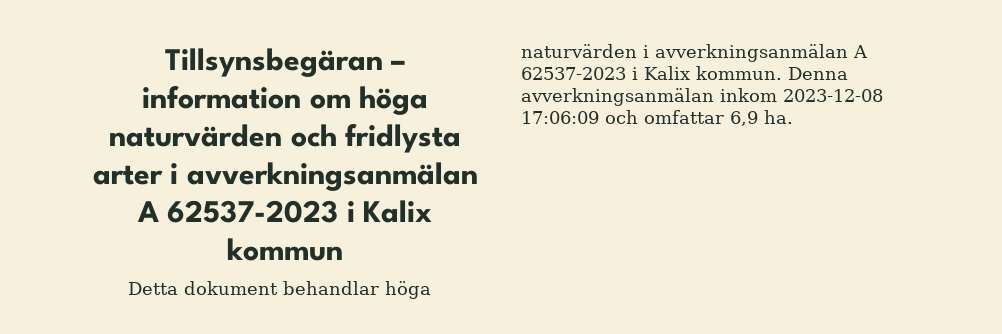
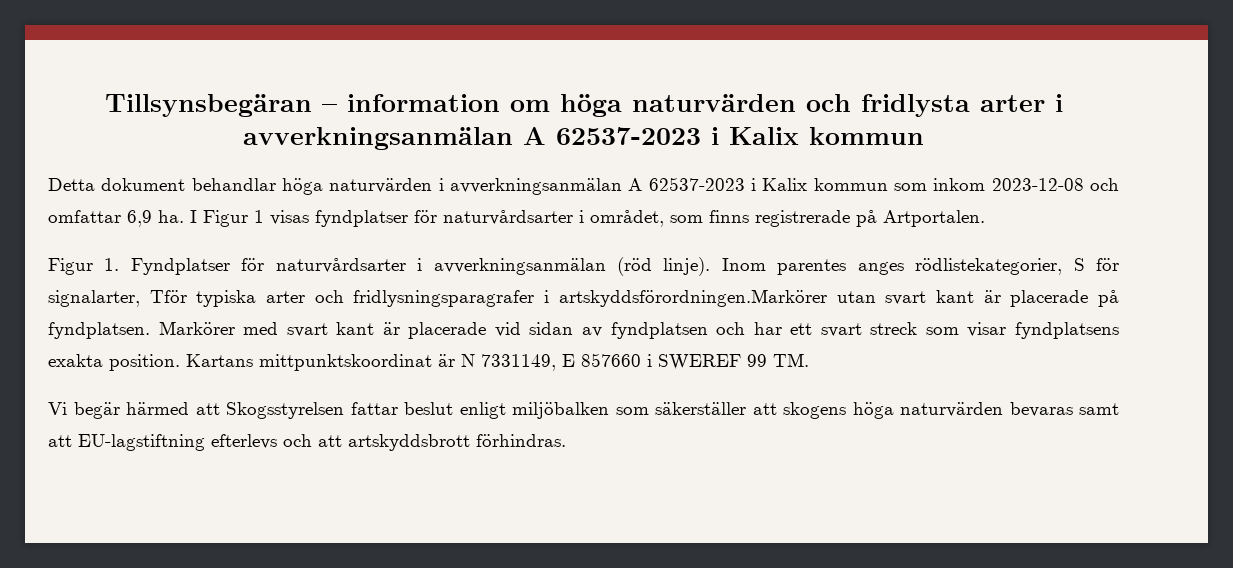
[696,66,848,80] [521,88,714,106] kommun. Denna avverkningsanmälan -> [813,178,928,191] kommun som
[521,111,599,124] 17:06:09 -> (1084, 184) none
(793, 117) none -> [190,210,985,227] [48,257,1119,276] [48,289,1119,307] [48,321,1119,339] [48,353,809,371] [48,402,1119,419] [48,434,566,451] I Figur 1 visas fyndplatser för naturvårdsarter i området, som finns registrerade på Artportalen. // Figur 1. Fyndplatser för naturvårdsarter i avverkningsanmälan (röd linje). Inom parentes anges rödlistekategorier, S för signalarter, Tför typiska arter och fridlysningsparagrafer i artskyddsförordningen.Markörer utan svart kant är placerade på fyndplatsen. Markörer med svart kant är placerade vid sidan av fyndplatsen och har ett svart streck som visar fyndplatsens exakta position. Kartans mittpunktskoordinat är N 7331149, E 857660 i SWEREF 99 TM. // Vi begär härmed att Skogsstyrelsen fattar beslut enligt miljöbalken som säkerställer att skogens höga naturvärden bevaras samt att EU-lagstiftning efterlevs och att artskyddsbrott förhindras.

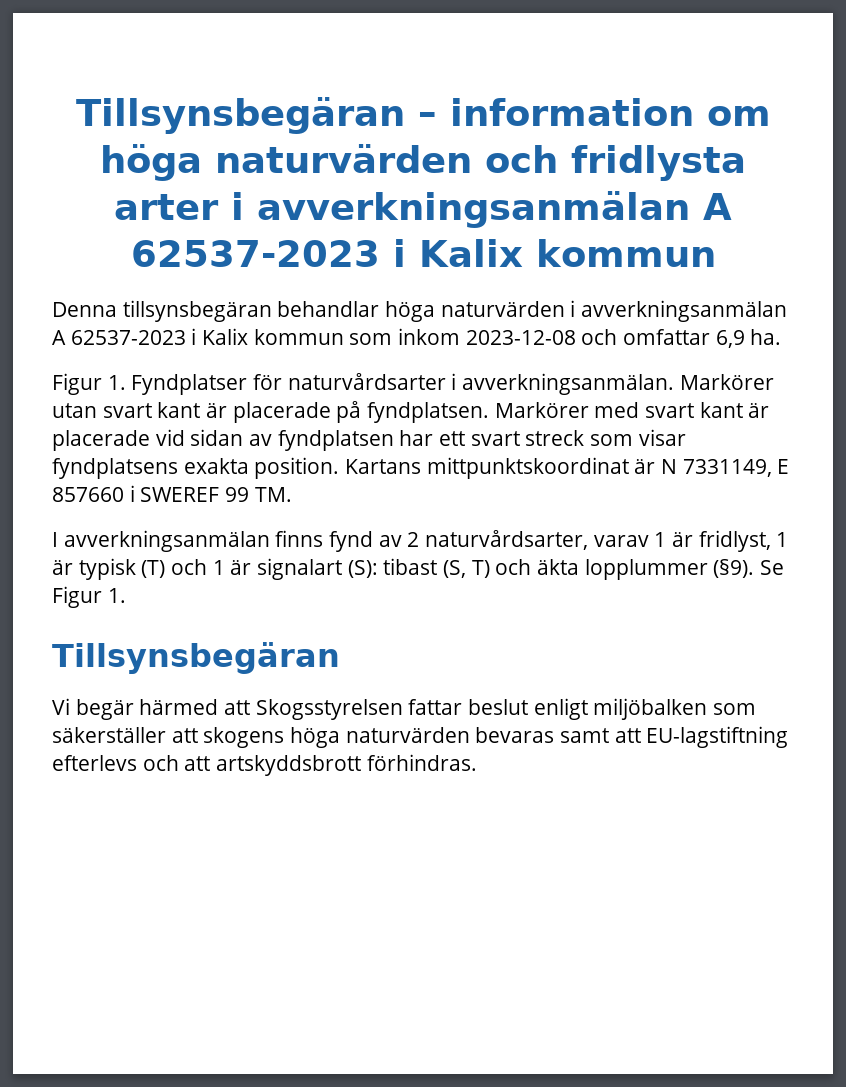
[48,178,186,191] Detta dokument -> [52,300,272,322] Denna tillsynsbegäran
[190,210,985,227] I Figur 1 visas fyndplatser för naturvårdsarter i området, som finns registrerade på Artportalen. -> (782, 337) none
[433,257,1119,276] [48,289,827,307] avverkningsanmälan (röd linje). Inom parentes anges rödlistekategorier, S för signalarter, Tför typiska arter och fridlysningsparagrafer i artskyddsförordningen.Markörer -> [462,373,774,395] avverkningsanmälan. Markörer
[716,322,746,335] och -> (394, 440) none
(809, 360) none -> [52,530,789,552] [52,558,785,580] [52,586,126,608] [52,642,340,674] // I avverkningsanmälan finns fynd av 2 naturvårdsarter, varav 1 är fridlyst, 1 är typisk (T) och 1 är signalart (S): tibast (S, T) och äkta lopplummer (§9). Se Figur 1. // Tillsynsbegäran

